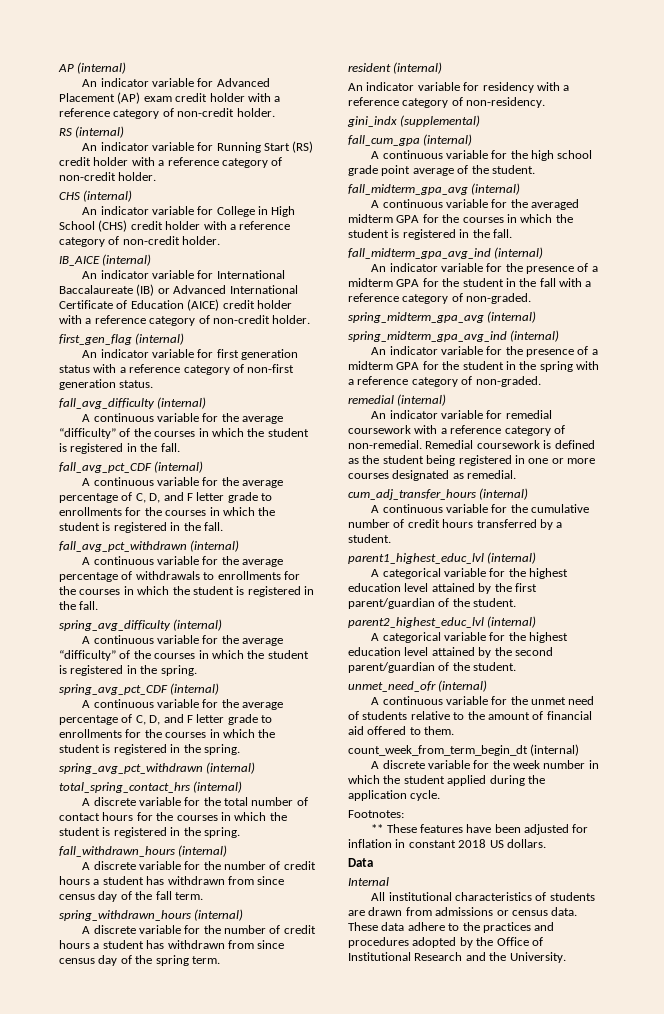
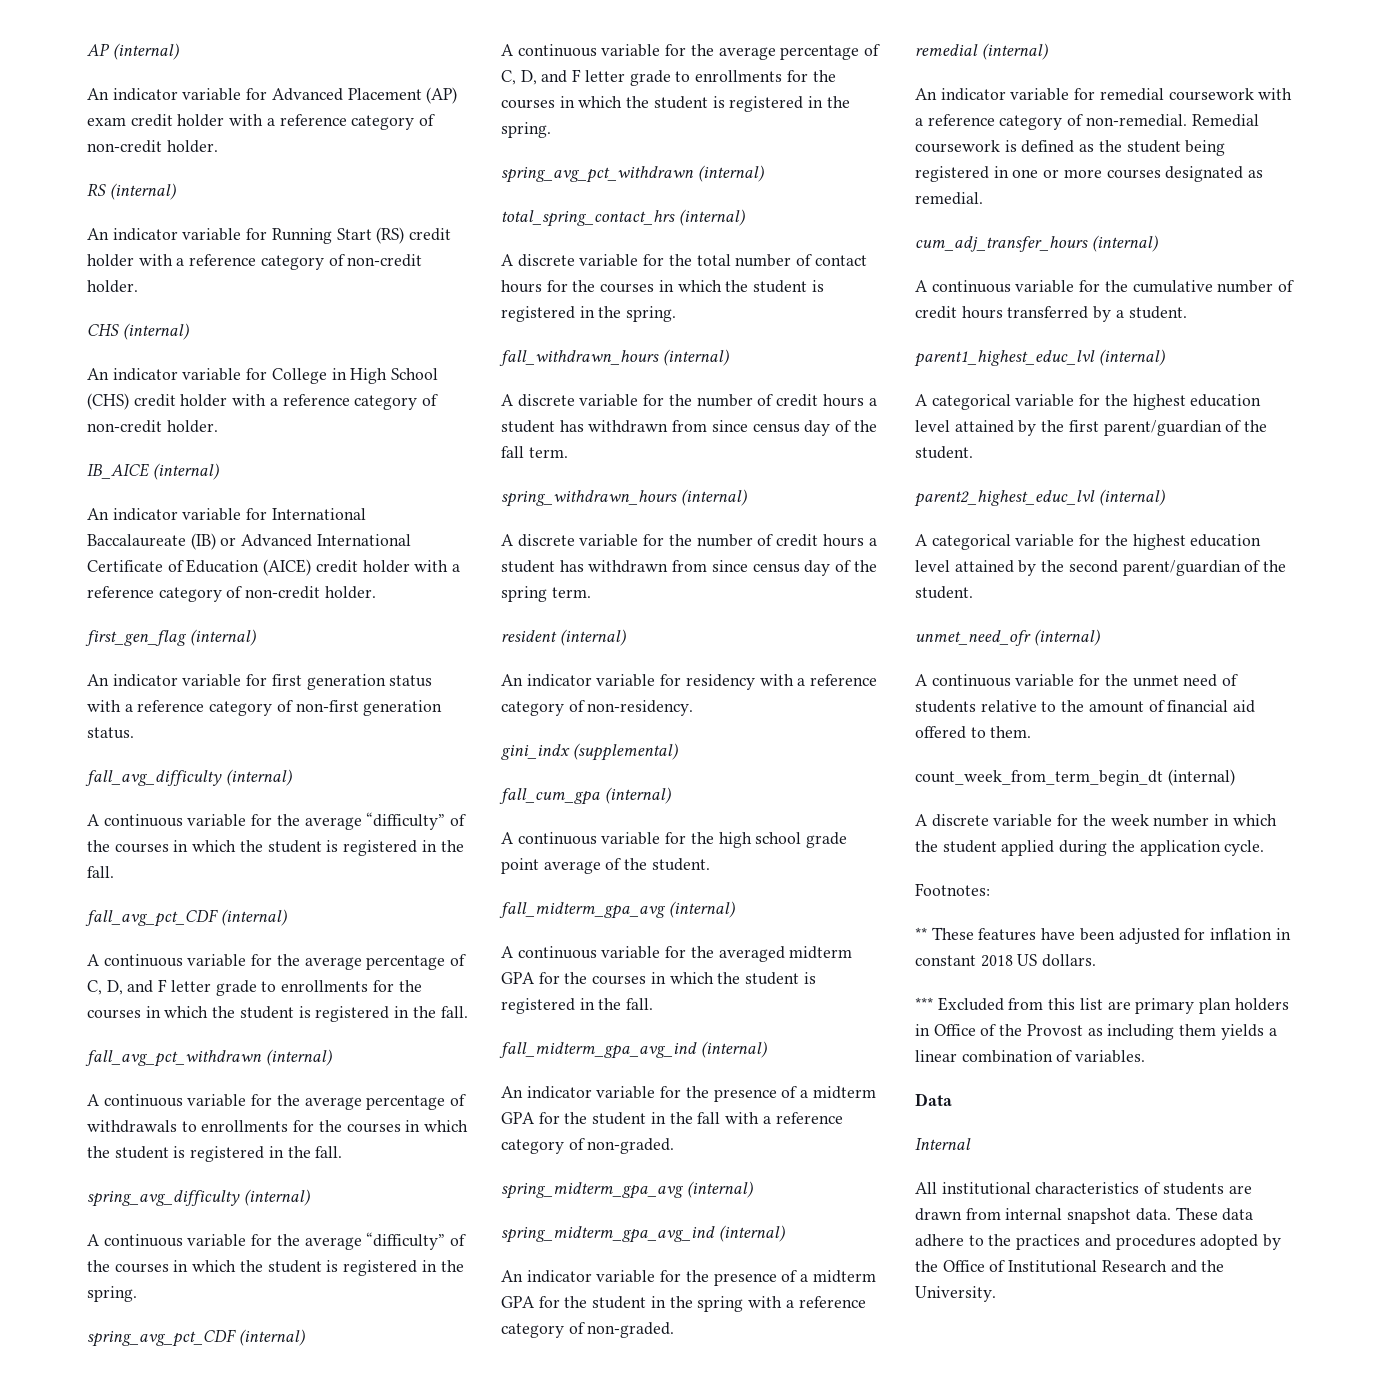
(546, 843) none -> [915,997,1289,1014] [915,1024,1277,1040] [915,1050,1146,1063] // *** Excluded from this list are primary plan holders in Office of the Provost as including them yields a linear combination of variables.
[435,907,548,916] admissions or census -> [1005,1208,1132,1224] internal snapshot

